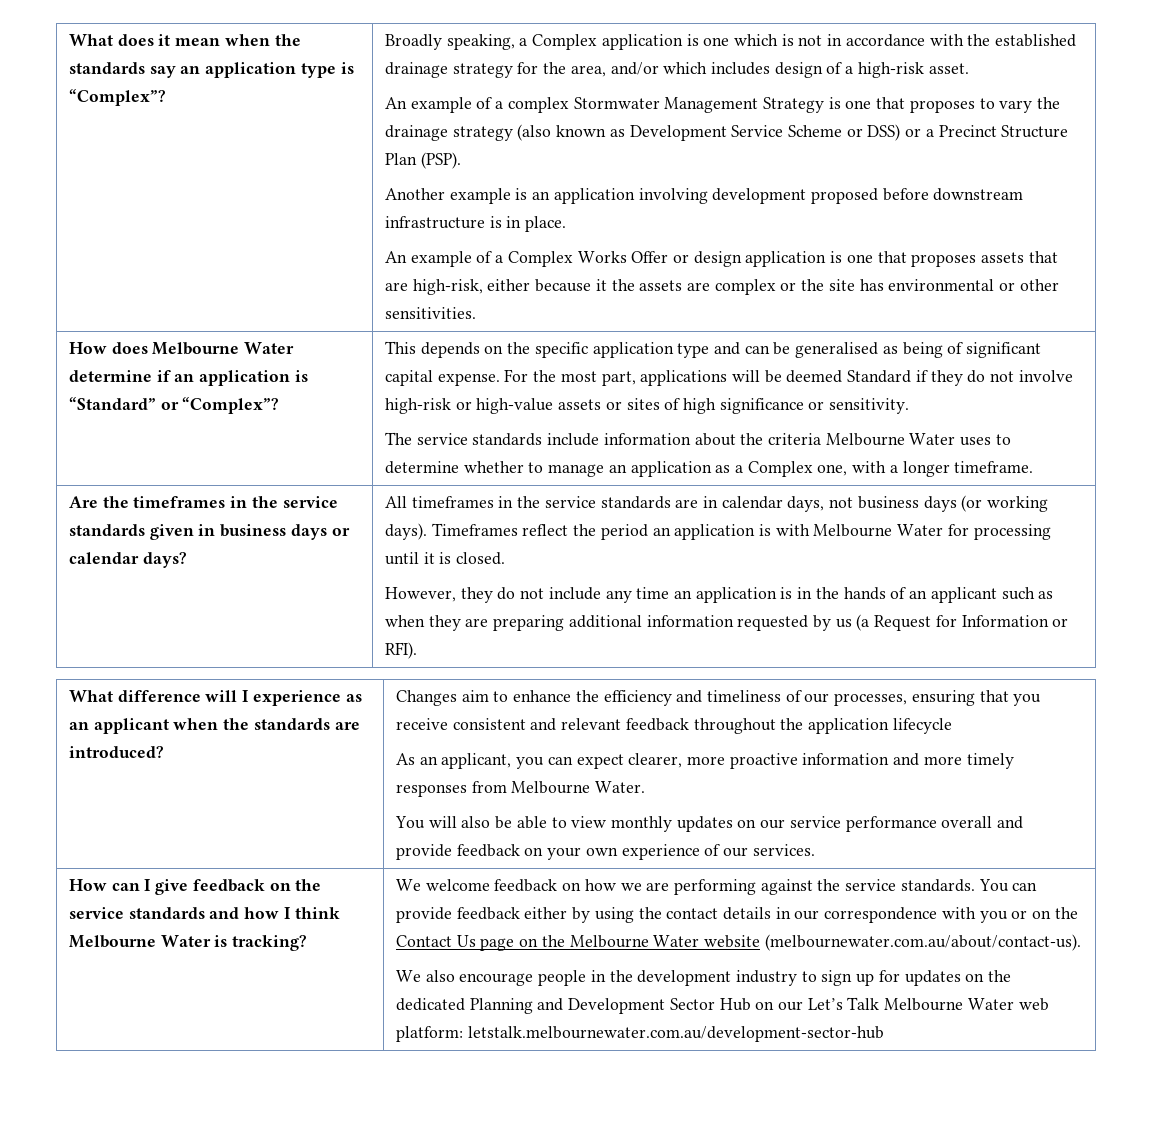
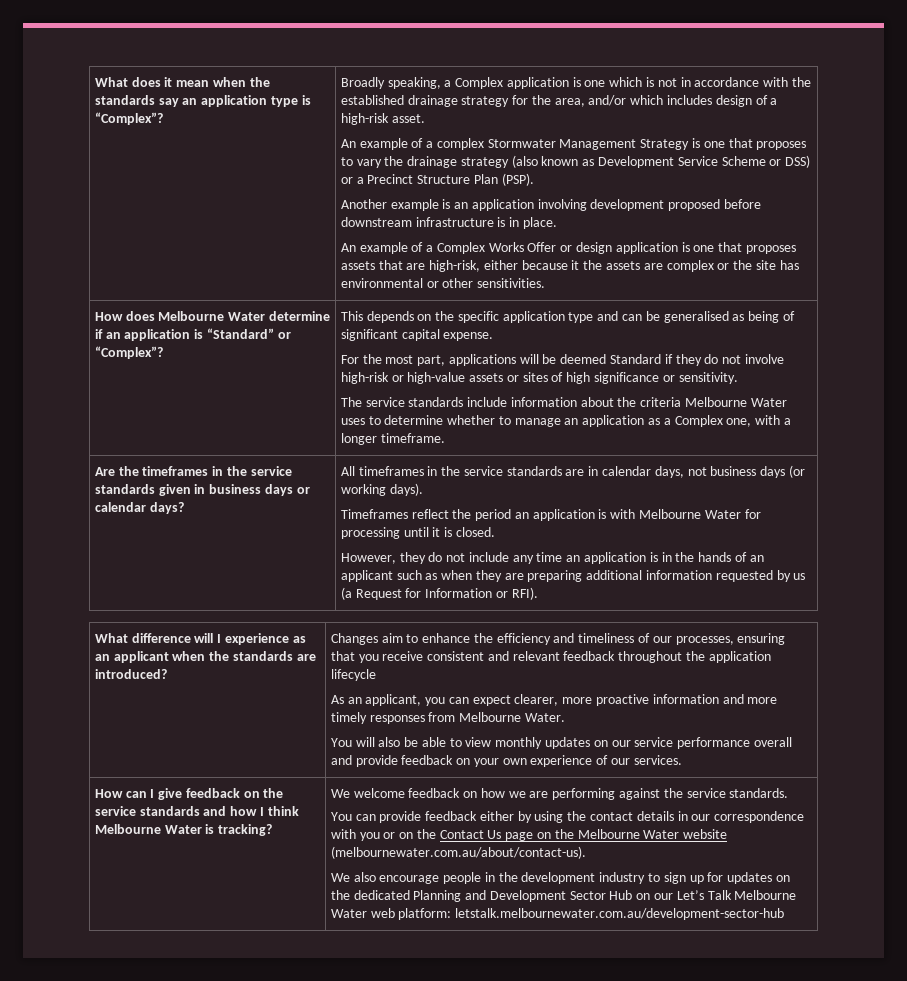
(500, 379) none -> (494, 336) //
(427, 531) none -> (423, 489) //
(975, 885) none -> (789, 793) //

